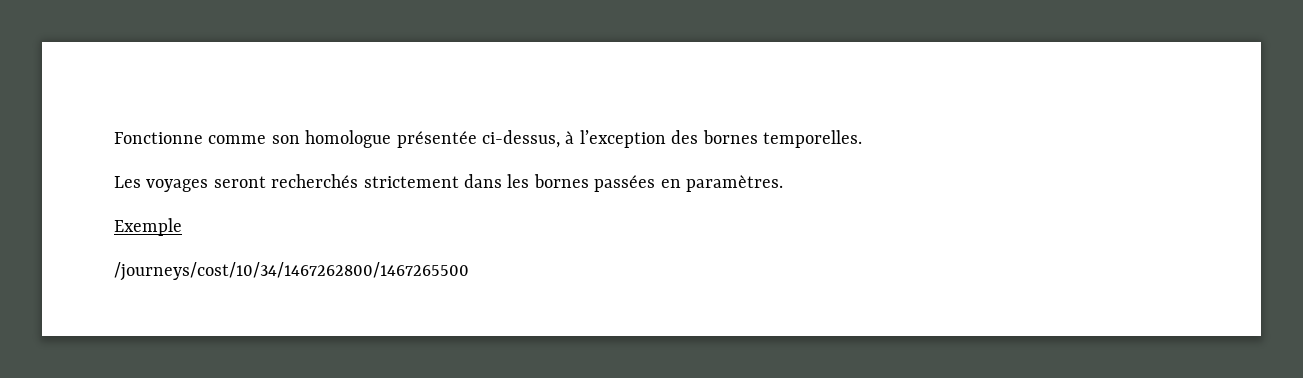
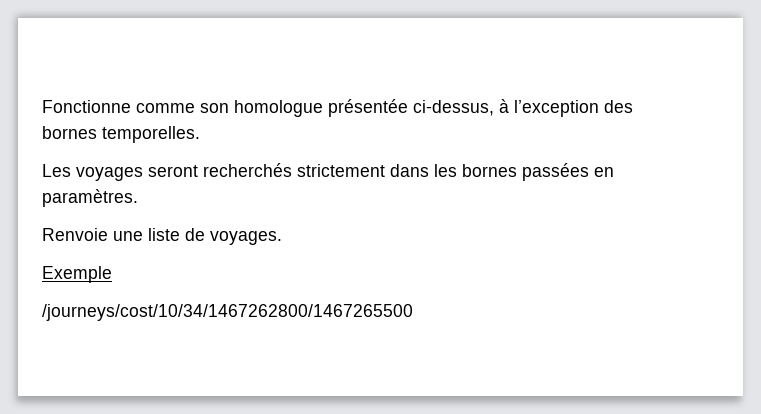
(783, 183) none -> [42,228,282,245] // Renvoie une liste de voyages.

